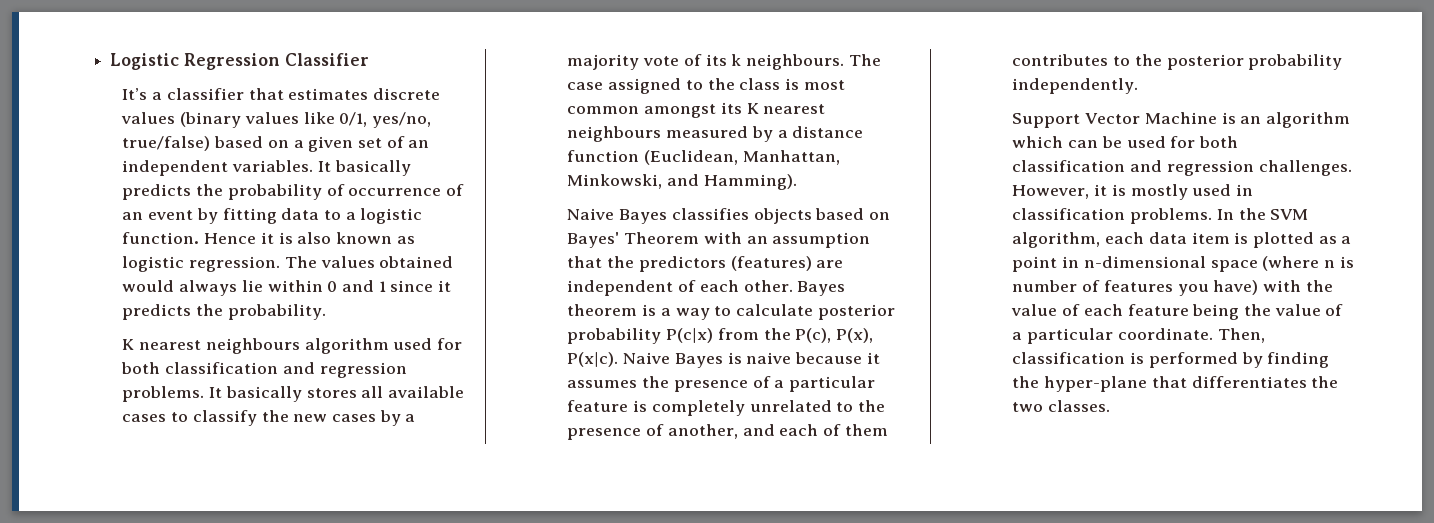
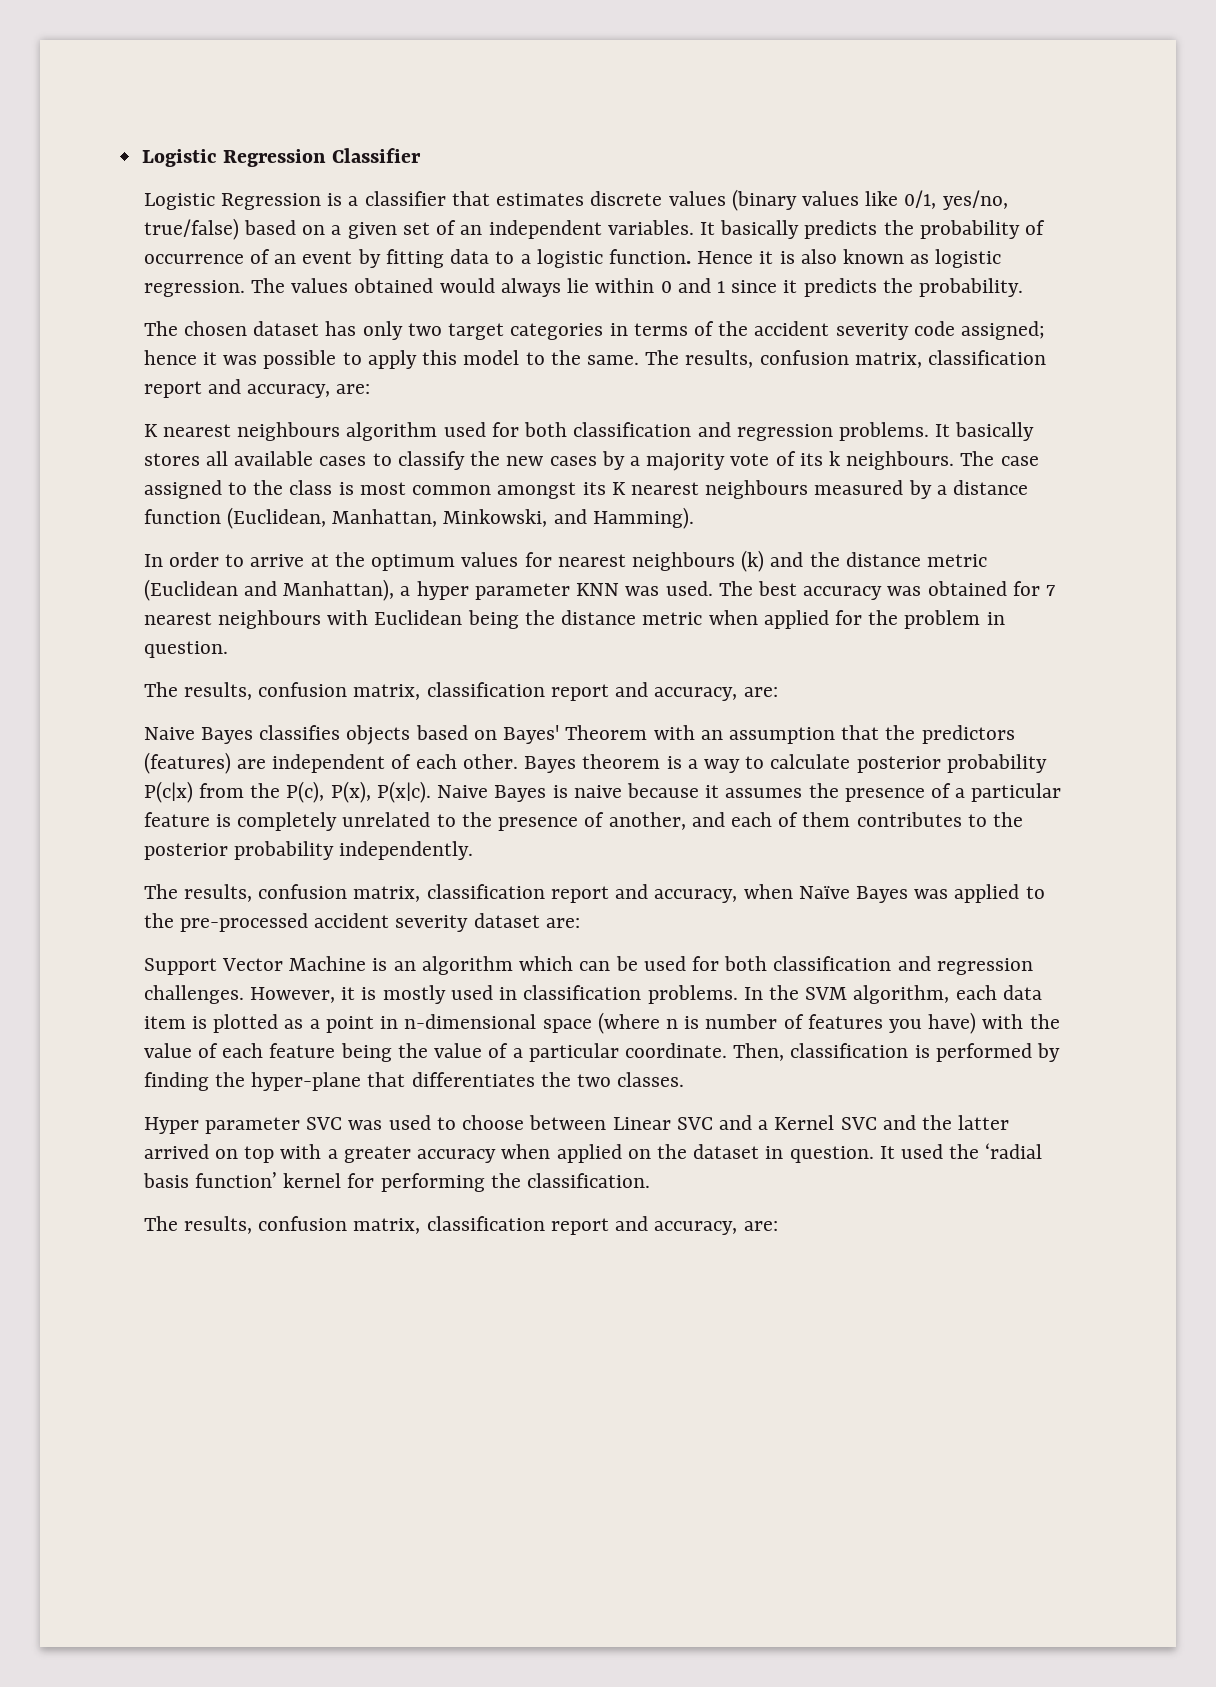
[122,88,148,100] It’s -> [143,193,343,210] Logistic Regression is
(326, 312) none -> [143,321,1045,340] [143,350,1046,369] [143,379,371,398] // The chosen dataset has only two target categories in terms of the accident severity code assigned; hence it was possible to apply this model to the same. The results, confusion matrix, classification report and accuracy, are:
(797, 182) none -> [143,550,987,572] [143,579,1055,601] [143,610,1005,629] [143,641,228,658] [143,682,778,701] // In order to arrive at the optimum values for nearest neighbours (k) and the distance metric (Euclidean and Manhattan), a hyper parameter KNN was used. The best accuracy was obtained for 7 nearest neighbours with Euclidean being the distance metric when applied for the problem in question. // The results, confusion matrix, classification report and accuracy, are:
(1139, 86) none -> [143,884,1045,903] [143,913,580,932] // The results, confusion matrix, classification report and accuracy, when Naïve Bayes was applied to the pre-processed accident severity dataset are:
(1111, 406) none -> [143,1115,1010,1134] [143,1143,1043,1163] [142,1172,651,1192] [143,1216,778,1235] // Hyper parameter SVC was used to choose between Linear SVC and a Kernel SVC and the latter arrived on top with a greater accuracy when applied on the dataset in question. It used the ‘radial basis function’ kernel for performing the classification. // The results, confusion matrix, classification report and accuracy, are:

